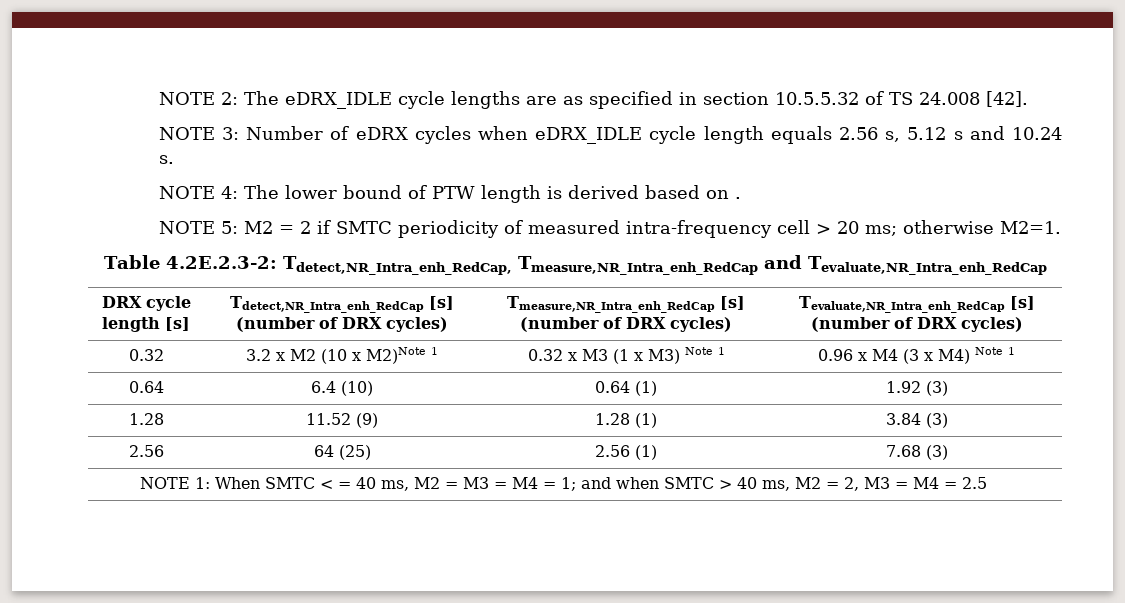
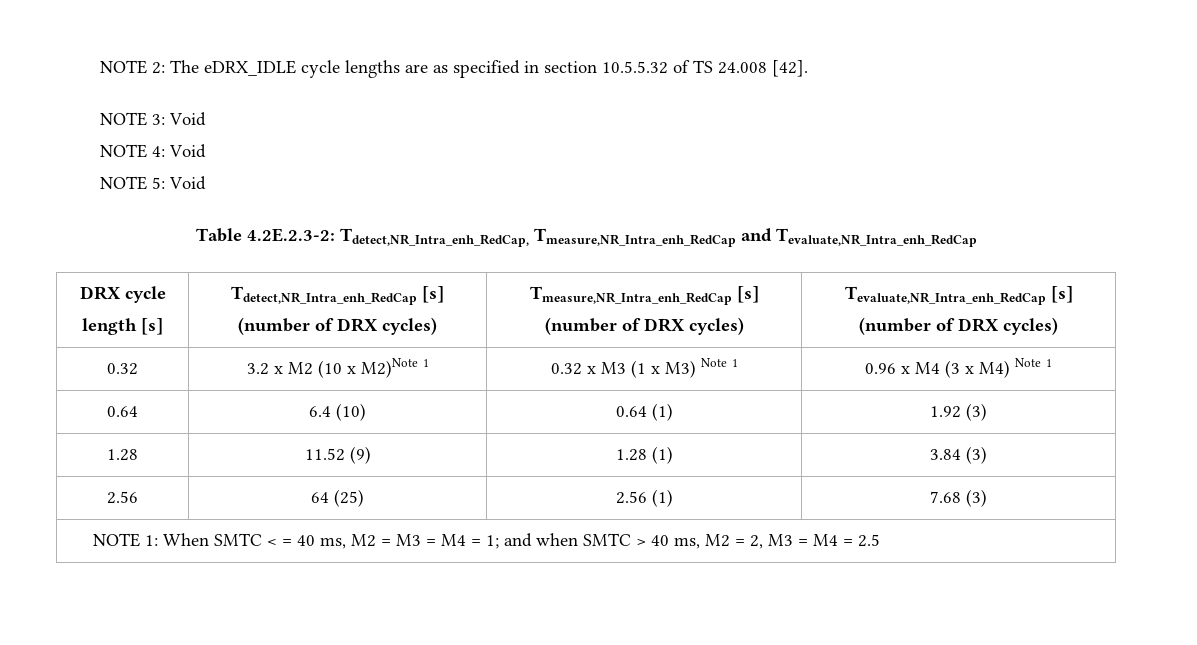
[246,126,1062,144] [158,155,174,164] [158,185,741,203] [158,220,1061,238] Number of eDRX cycles when eDRX_IDLE cycle length equals 2.56 s, 5.12 s and 10.24 s. // NOTE 4: The lower bound of PTW length is derived based on . // NOTE 5: M2 = 2 if SMTC periodicity of measured intra-frequency cell > 20 ms; otherwise M2=1. -> [169,112,207,126] [100,144,207,158] [100,176,207,190] Void // NOTE 4: Void // NOTE 5: Void

